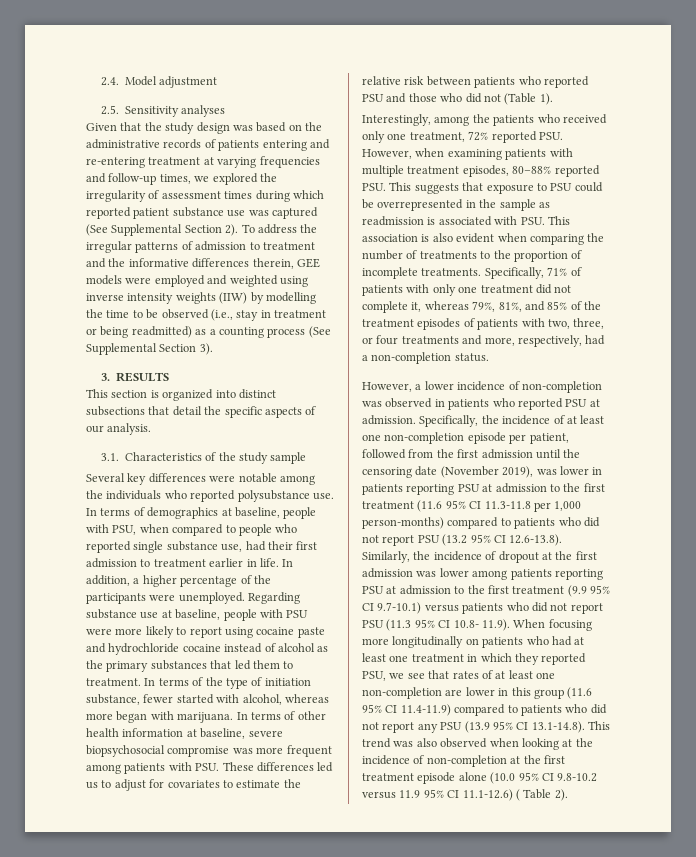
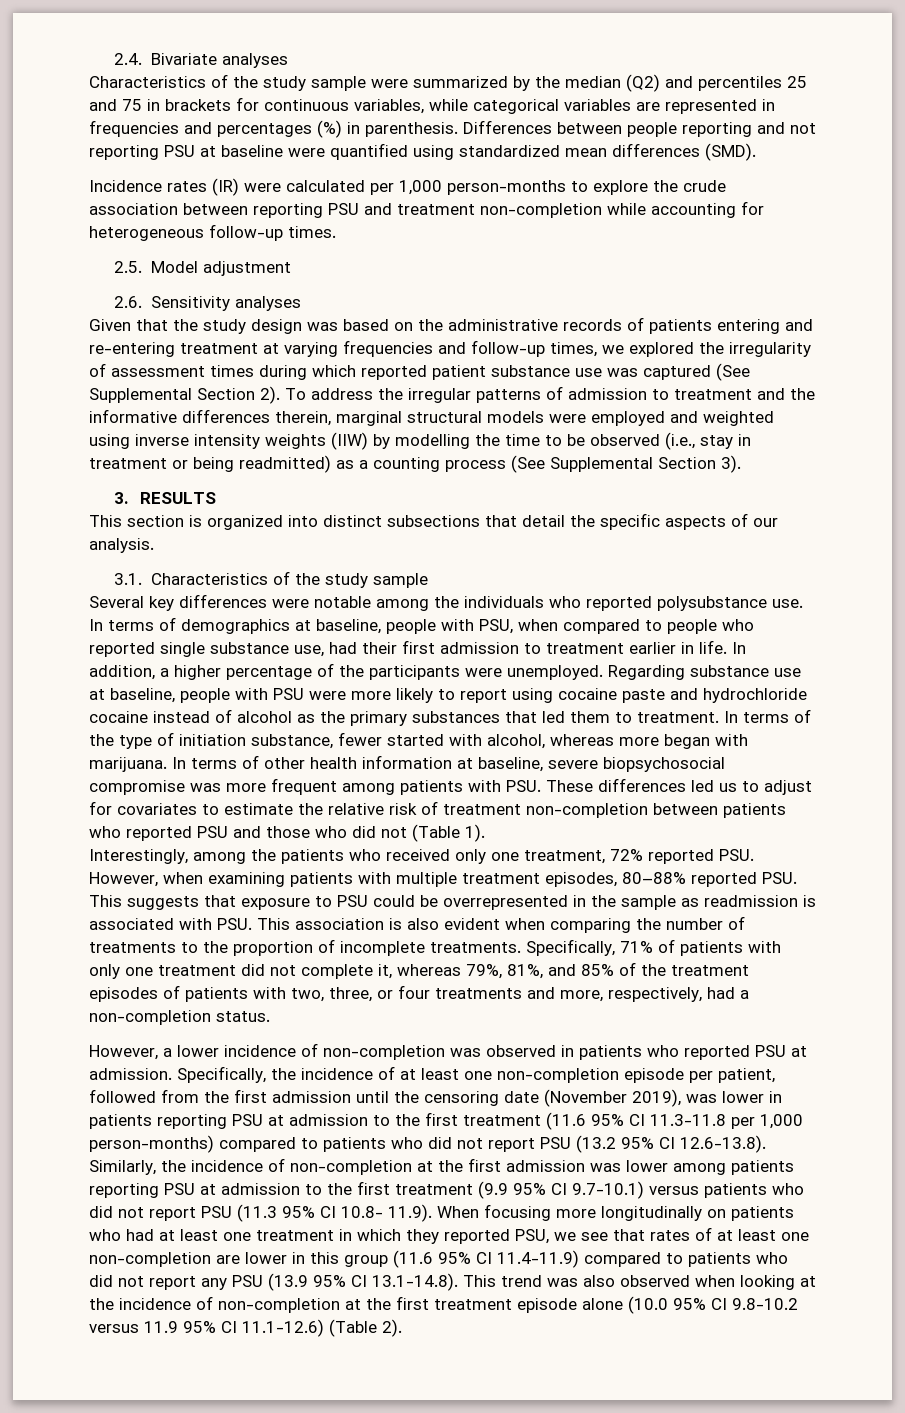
(119, 81) none -> [150,53,288,68] [89,74,807,92] [89,97,775,114] [89,120,816,138] [89,143,756,161] [89,178,726,196] [89,201,764,218] [89,224,336,241] [114,261,143,273] Bivariate analyses // Characteristics of the study sample were summarized by the median (Q2) and percentiles 25 and 75 in brackets for continuous variables, while categorical variables are represented in frequencies and percentages (%) in parenthesis. Differences between people reporting and not reporting PSU at baseline were quantified using standardized mean differences (SMD). // Incidence rates (IR) were calculated per 1,000 person-months to explore the crude association between reporting PSU and treatment non-completion while accounting for heterogeneous follow-up times. // 2.5.
[100,105,119,115] 2.5. -> [114,296,143,308] 2.6.
[296,258,320,268] GEE -> [336,411,482,426] marginal structural
(425, 80) none -> [421,801,648,818] of treatment non-completion
[498,551,539,563] dropout -> [290,1160,412,1175] non-completion
[515,789,552,801] ( Table -> [329,1319,377,1337] (Table

